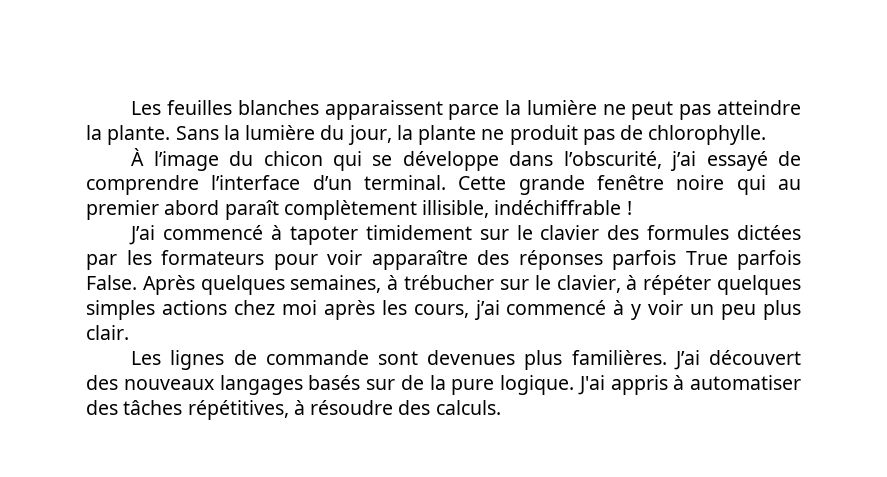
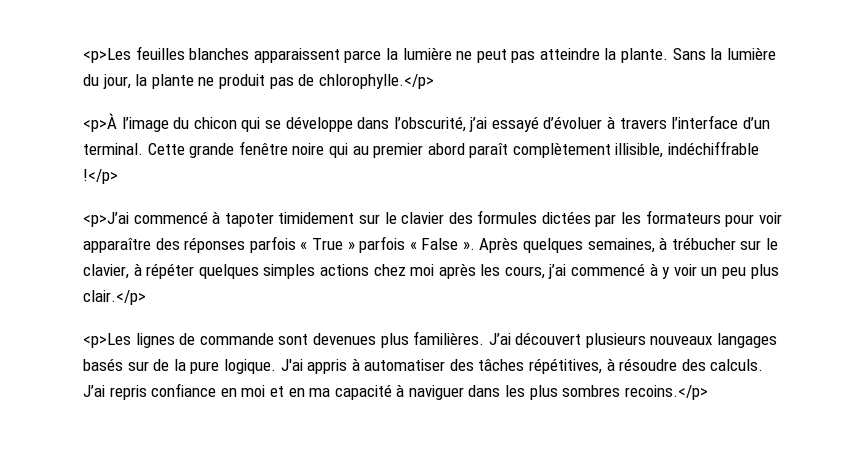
[131,101,162,115] Les -> [83,48,131,63] <p>Les
[648,125,767,145] [131,148,145,166] chlorophylle. // À -> [318,74,434,89] [83,113,117,132] chlorophylle.</p> // <p>À
[778,151,801,166] [86,175,199,195] de comprendre -> [543,116,667,129] d’évoluer à travers
[626,201,632,215] [129,225,156,245] ! // J’ai -> [83,169,118,184] [83,212,129,227] !</p> // <p>J’ai
[685,250,801,270] [86,275,137,290] True parfois False. -> [300,236,475,253] « True » parfois « False ».
[86,325,129,340] [131,351,162,365] clair. // Les -> [83,290,146,305] [83,333,131,348] clair.</p> // <p>Les
[86,375,118,390] des -> [585,333,646,348] plusieurs
(501, 407) none -> [83,383,708,400] J’ai repris confiance en moi et en ma capacité à naviguer dans les plus sombres recoins.</p>

